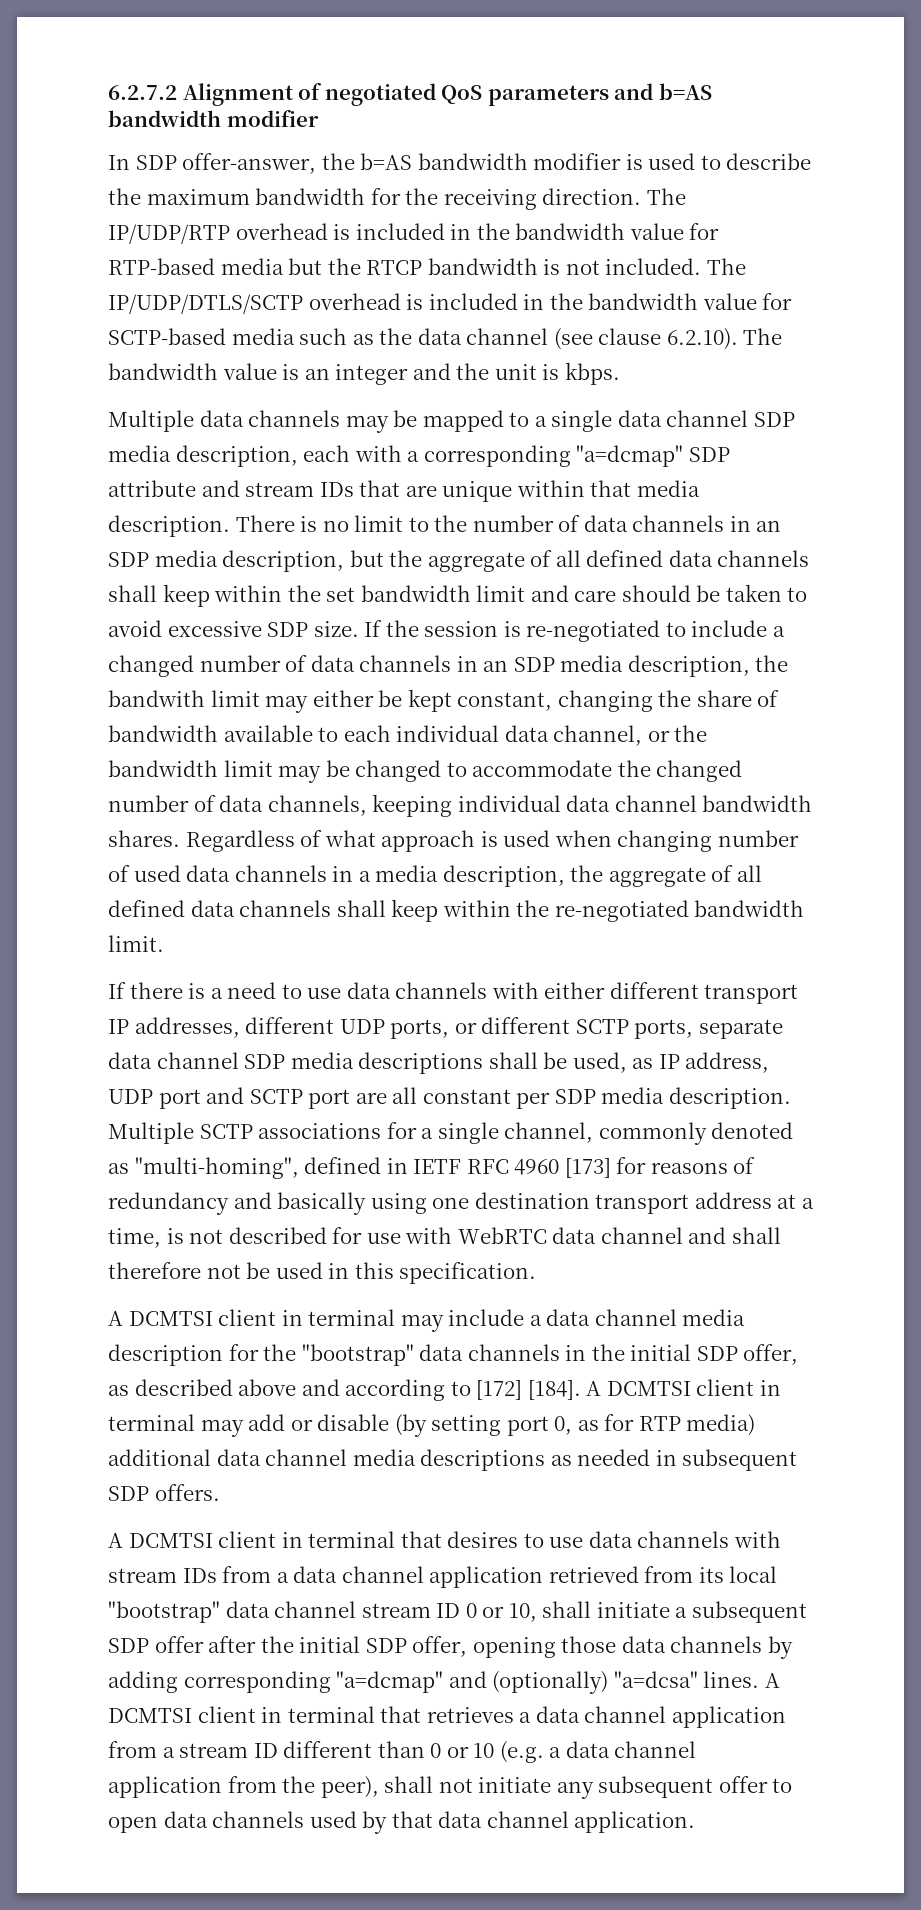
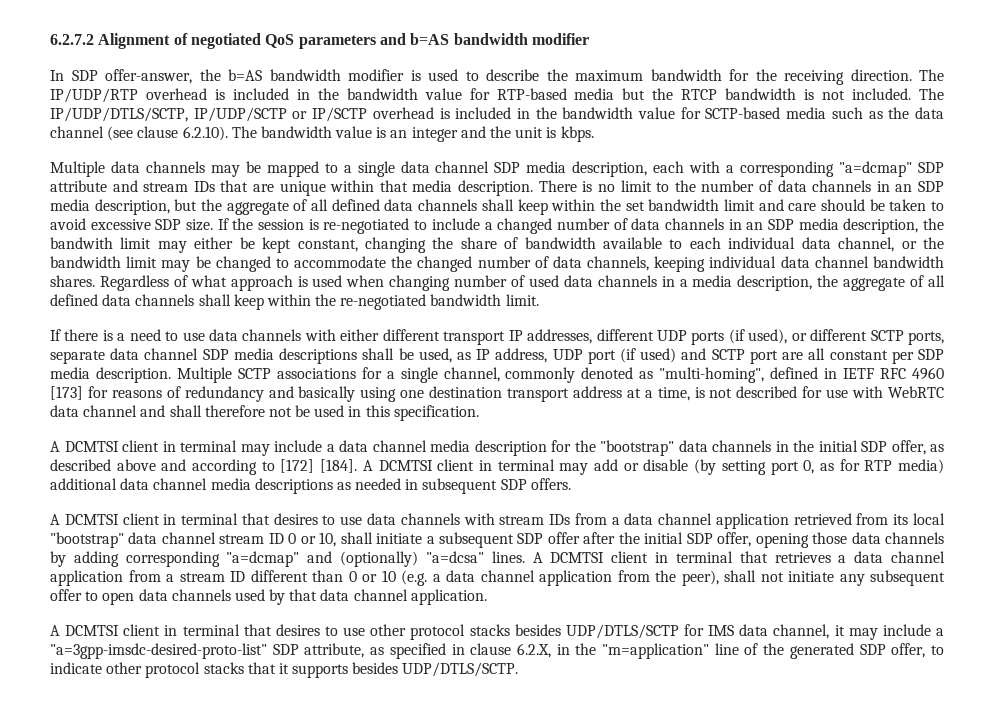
[108,294,303,314] IP/UDP/DTLS/SCTP -> [50,107,368,122] IP/UDP/DTLS/SCTP, IP/UDP/SCTP or IP/SCTP
[390,1019,450,1039] ports, -> [691,329,788,345] ports (if used),
(201, 1099) none -> [620,348,677,363] (if used)
(696, 1822) none -> [50,624,944,640] [50,643,945,659] [50,662,519,678] // A DCMTSI client in terminal that desires to use other protocol stacks besides UDP/DTLS/SCTP for IMS data channel, it may include a "a=3gpp-imsdc-desired-proto-list" SDP attribute, as specified in clause 6.2.X, in the "m=application" line of the generated SDP offer, to indicate other protocol stacks that it supports besides UDP/DTLS/SCTP.

